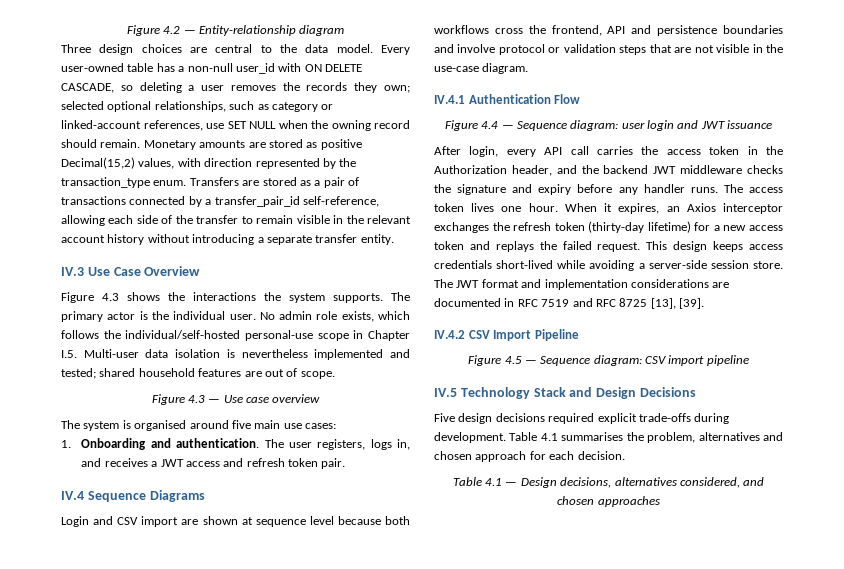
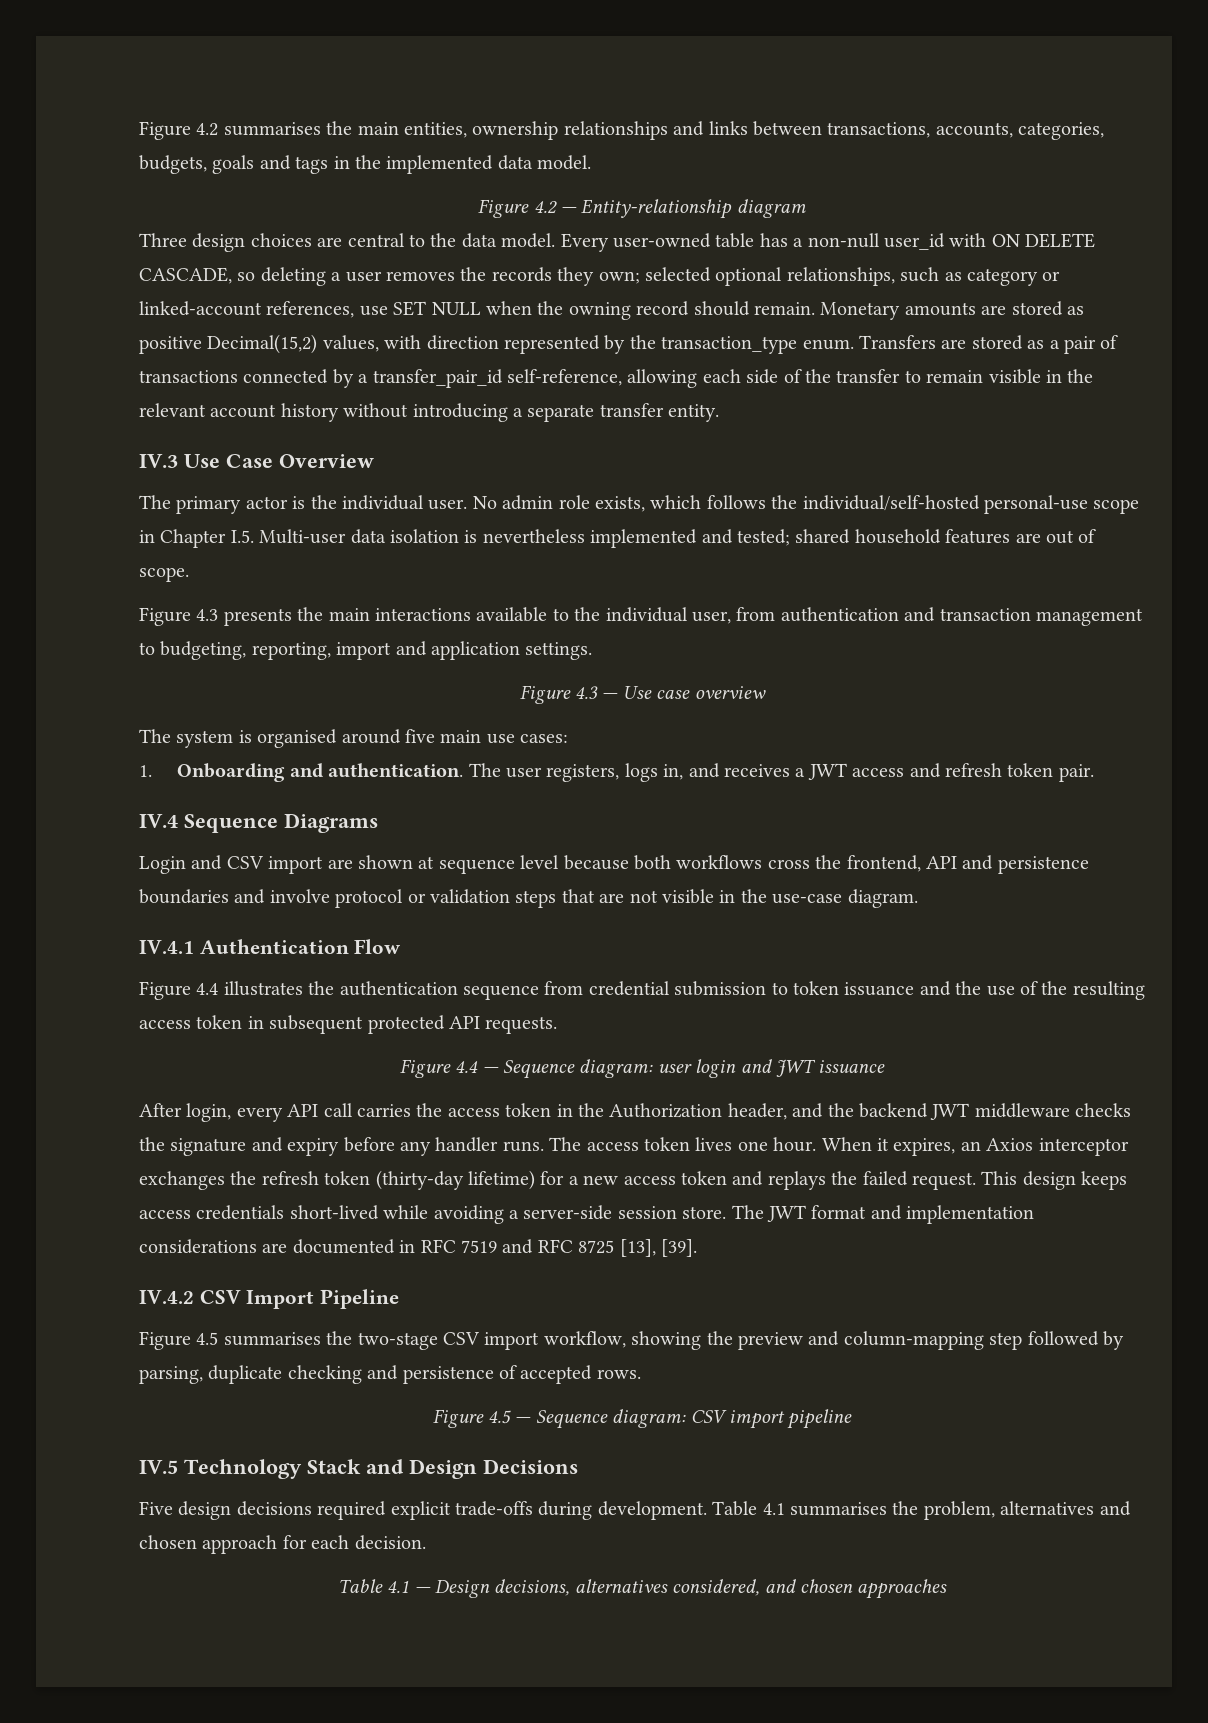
[126,25,181,36] Figure 4.2 -> [139,121,1105,140] [139,155,592,174] [478,199,558,218] Figure 4.2 summarises the main entities, ownership relationships and links between transactions, accounts, categories, budgets, goals and tags in the implemented data model. // Figure 4.2
[61,292,383,303] Figure 4.3 shows the interactions the system supports. -> (374, 461) none
(335, 375) none -> [139,607,1143,626] [139,641,593,660] // Figure 4.3 presents the main interactions available to the individual user, from authentication and transaction management to budgeting, reporting, import and application settings.
(581, 99) none -> [139,981,1145,1000] [139,1015,558,1034] // Figure 4.4 illustrates the authentication sequence from credential submission to token issuance and the use of the resulting access token in subsequent protected API requests.
(579, 335) none -> [139,1331,1124,1350] [139,1365,641,1384] // Figure 4.5 summarises the two-stage CSV import workflow, showing the preview and column-mapping step followed by parsing, duplicate checking and persistence of accepted rows.

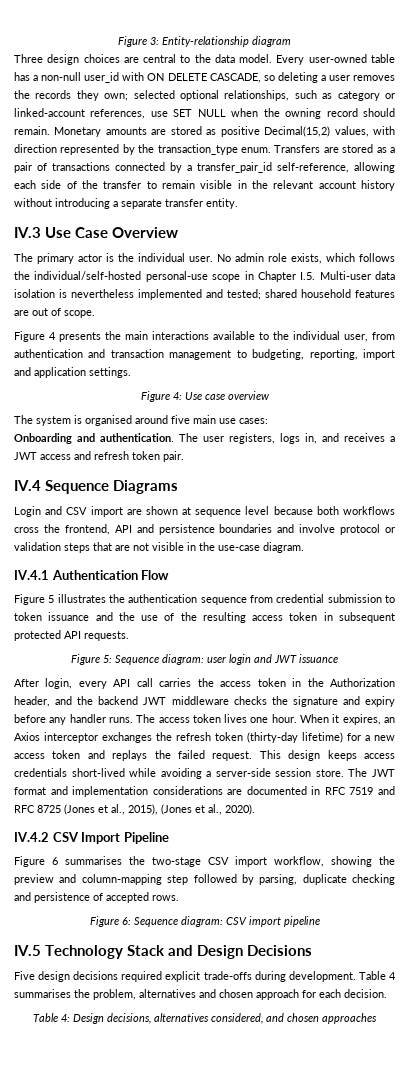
[139,121,1105,140] [139,155,592,174] [478,199,577,218] Figure 4.2 summarises the main entities, ownership relationships and links between transactions, accounts, categories, budgets, goals and tags in the implemented data model. // Figure 4.2 — -> [118,36,159,47] Figure 3:
[196,609,219,621] 4.3 -> [49,332,56,340] 4
[574,686,619,699] 4.3 — -> [172,392,182,400] 4:
[139,765,152,777] 1. -> (268, 421) none
[196,983,219,995] 4.4 -> [48,595,55,603] 5
[455,1061,499,1073] 4.4 — -> [103,655,112,663] 5:
[619,1239,697,1257] [13], [39]. -> [64,804,255,815] (Jones et al., 2015), (Jones et al., 2020).
[196,1332,219,1345] 4.5 -> [52,857,58,865] 6
[488,1410,532,1424] 4.5 — -> [121,917,131,925] 6:
[762,1503,785,1515] 4.1 -> [388,972,396,980] 4
[387,1580,431,1593] 4.1 — -> [61,1014,70,1022] 4:

